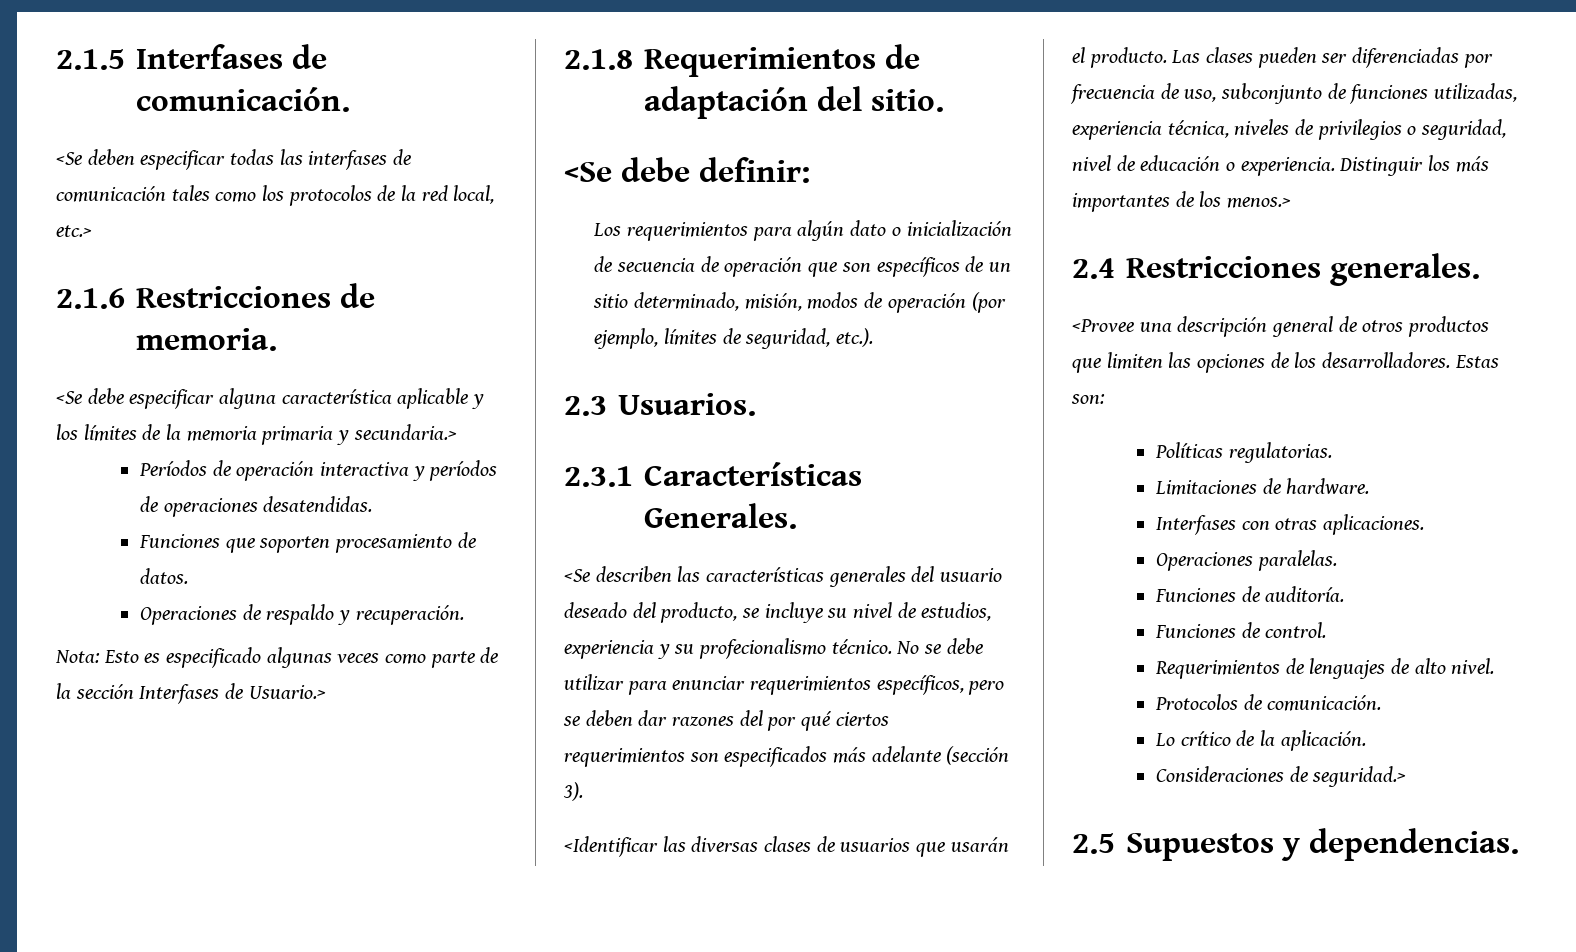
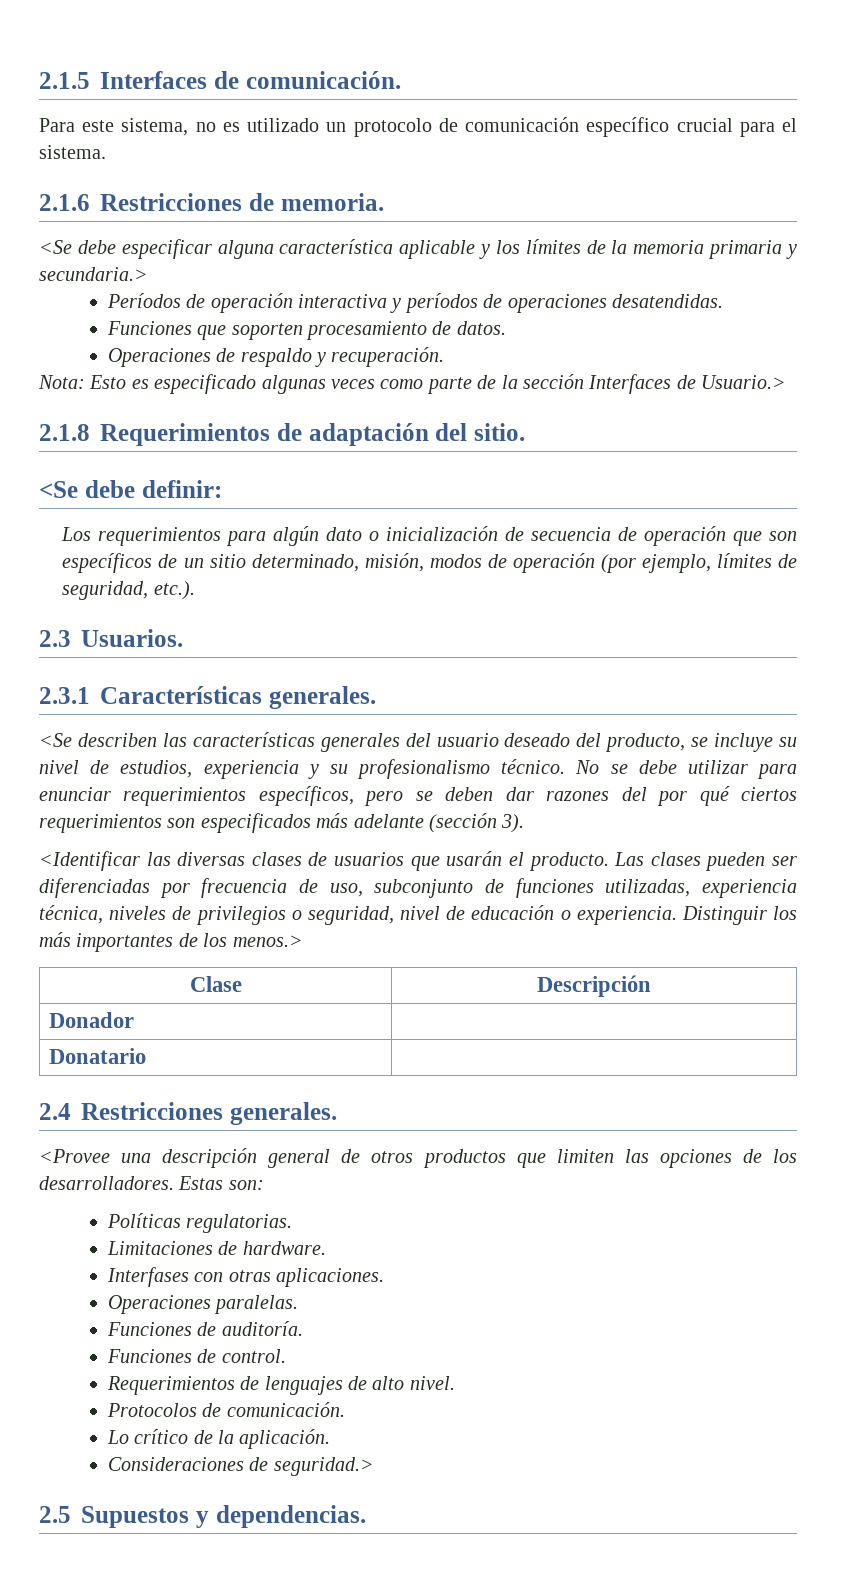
[135,44,327,69] [135,87,350,112] [56,149,412,170] [56,185,495,206] [56,225,92,237] Interfases de comunicación. // <Se deben especificar todas las interfases de comunicación tales como los protocolos de la red local, etc.> -> [100,71,401,89] [39,117,798,137] [39,145,106,159] Interfaces de comunicación. // Para este sistema, no es utilizado un protocolo de comunicación específico crucial para el sistema.
[139,684,220,704] Interfases -> [588,374,672,394] Interfaces
[643,503,797,529] Generales. -> [268,686,376,709] generales.
[699,638,827,659] profecionalismo -> [357,759,491,779] profesionalismo
(1292, 202) none -> [189,976,242,992] [537,975,651,997] [48,1012,134,1028] [48,1048,146,1064] // Clase | Descripción // Donador | // Donatario |

